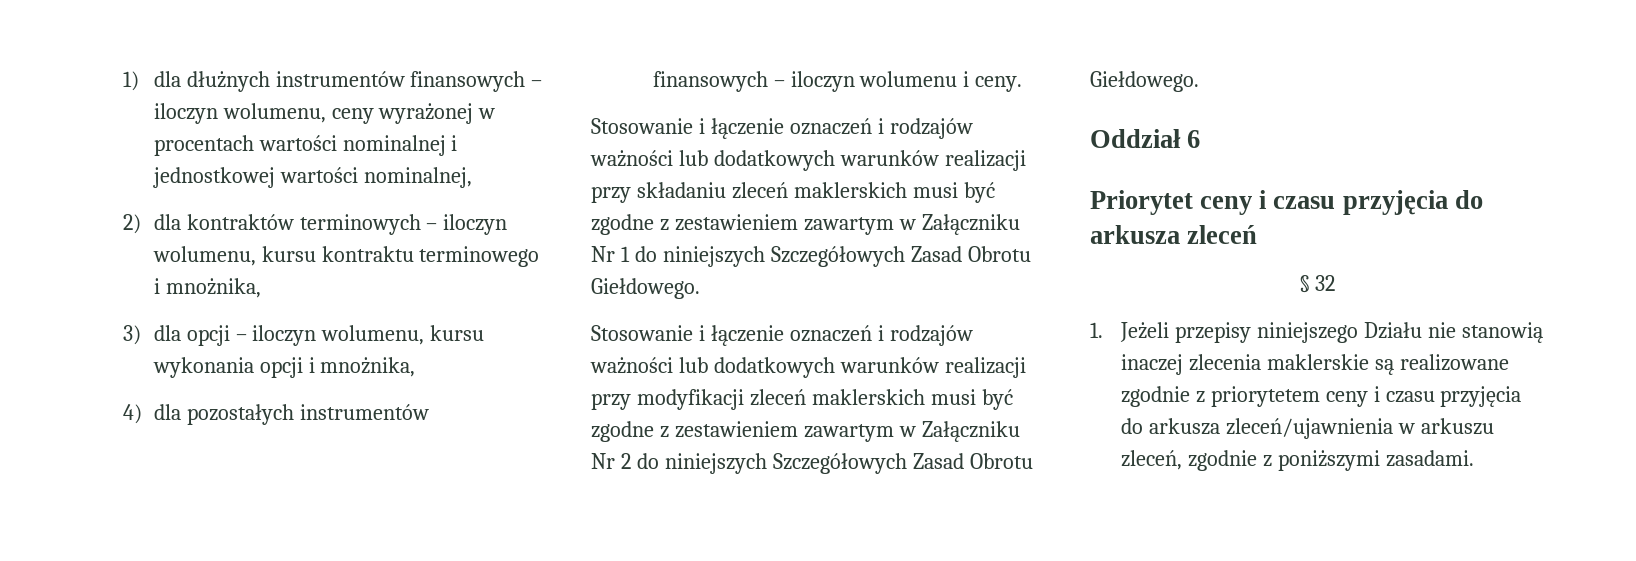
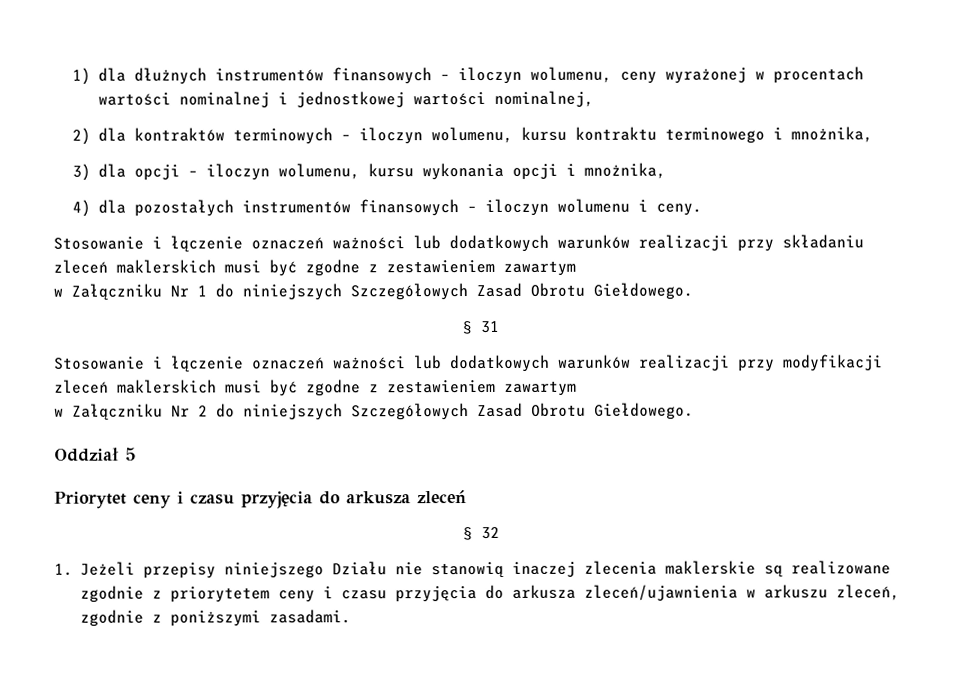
[877,118,973,139] i rodzajów -> (324, 243) none
(894, 226) none -> (576, 268) //
[591,325,973,346] // Stosowanie i łączenie oznaczeń i rodzajów -> [461,320,499,335] [54,355,325,373] // § 31 // Stosowanie i łączenie oznaczeń
(894, 433) none -> (577, 388) //
[1187,130,1201,148] 6 -> [125,447,137,461] 5

